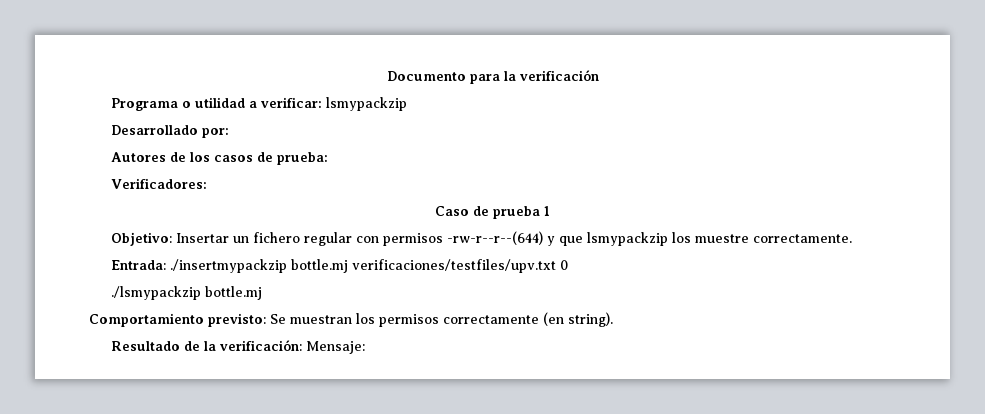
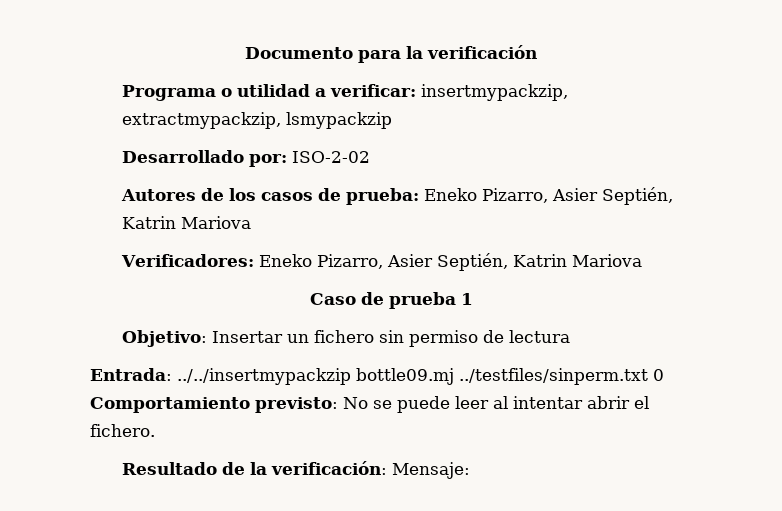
(322, 102) none -> [421,84,569,101] [122,112,282,129] insertmypackzip, extractmypackzip,
(229, 133) none -> [292,151,371,163] ISO-2-02
[110,178,207,189] // Verificadores: -> [424,187,674,205] [122,216,252,229] [121,253,643,271] Eneko Pizarro, Asier Septién, Katrin Mariova // Verificadores: Eneko Pizarro, Asier Septién, Katrin Mariova
[303,231,852,246] [110,259,568,273] [110,286,262,300] [89,312,613,327] regular con permisos -rw-r--r--(644) y que lsmypackzip los muestre correctamente. // Entrada: ./insertmypackzip bottle.mj verificaciones/testfiles/upv.txt 0 // ./lsmypackzip bottle.mj // Comportamiento previsto: Se muestran los permisos correctamente (en string). -> [379,330,571,347] [90,368,664,385] [90,396,649,413] [90,424,155,437] sin permiso de lectura // Entrada: ../../insertmypackzip bottle09.mj ../testfiles/sinperm.txt 0 Comportamiento previsto: No se puede leer al intentar abrir el fichero.

